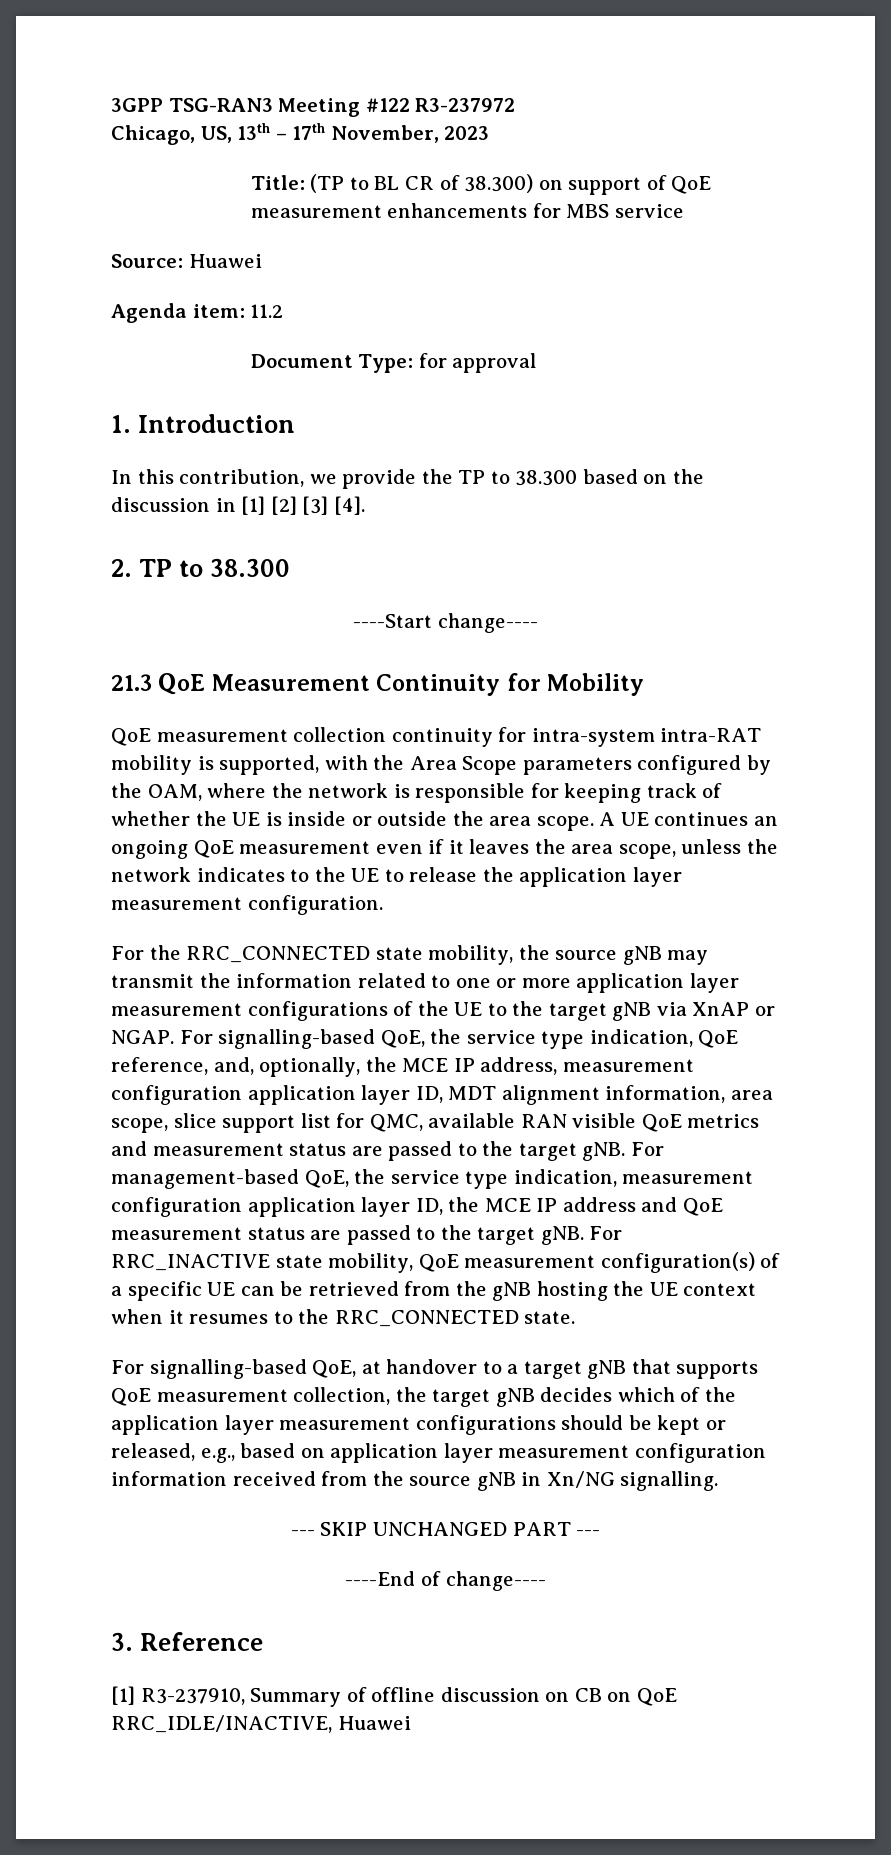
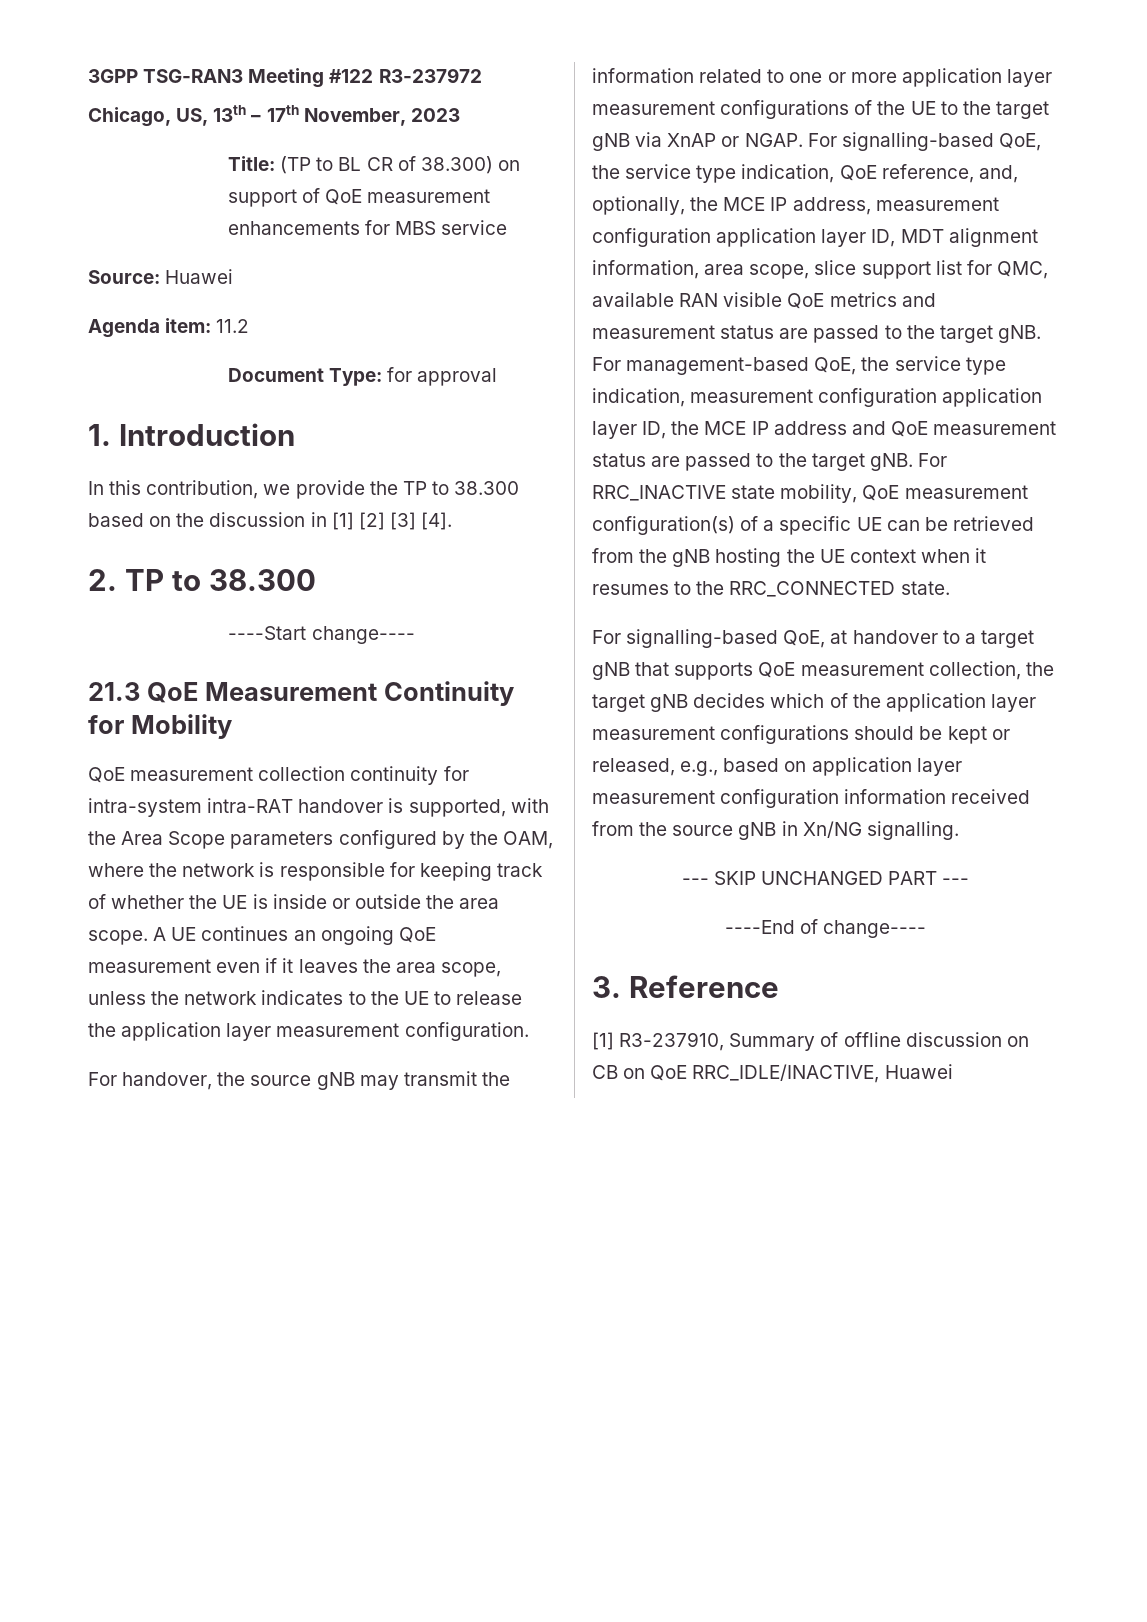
[111,755,192,775] mobility -> [298,799,384,813] handover
[149,945,514,965] the RRC_CONNECTED state mobility, -> [122,1072,213,1090] handover,

